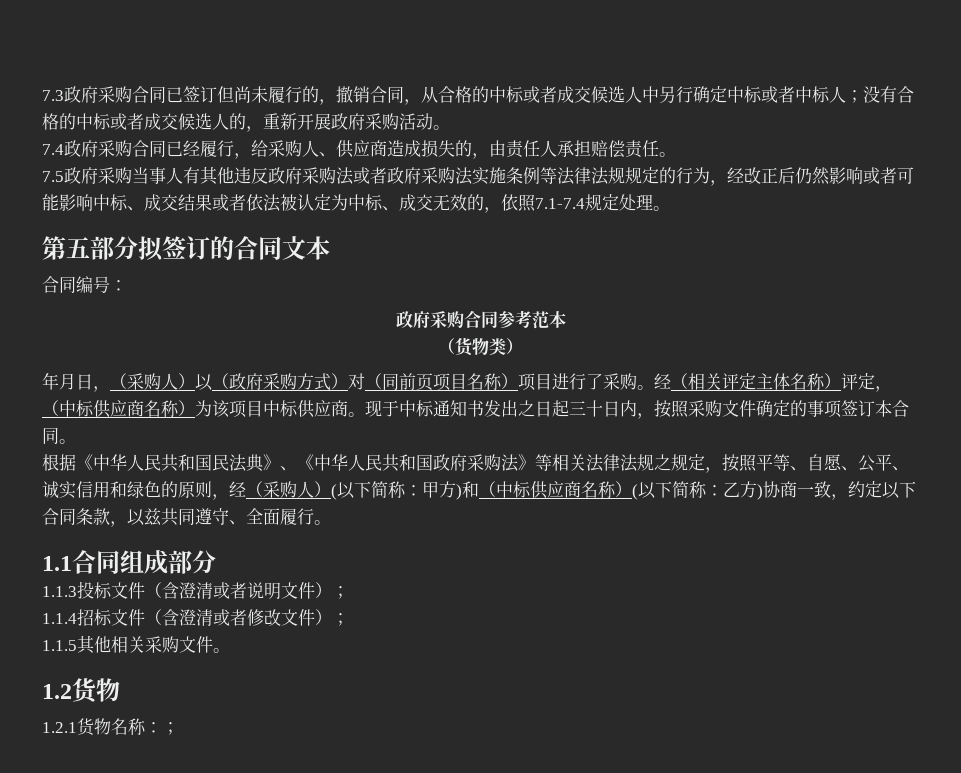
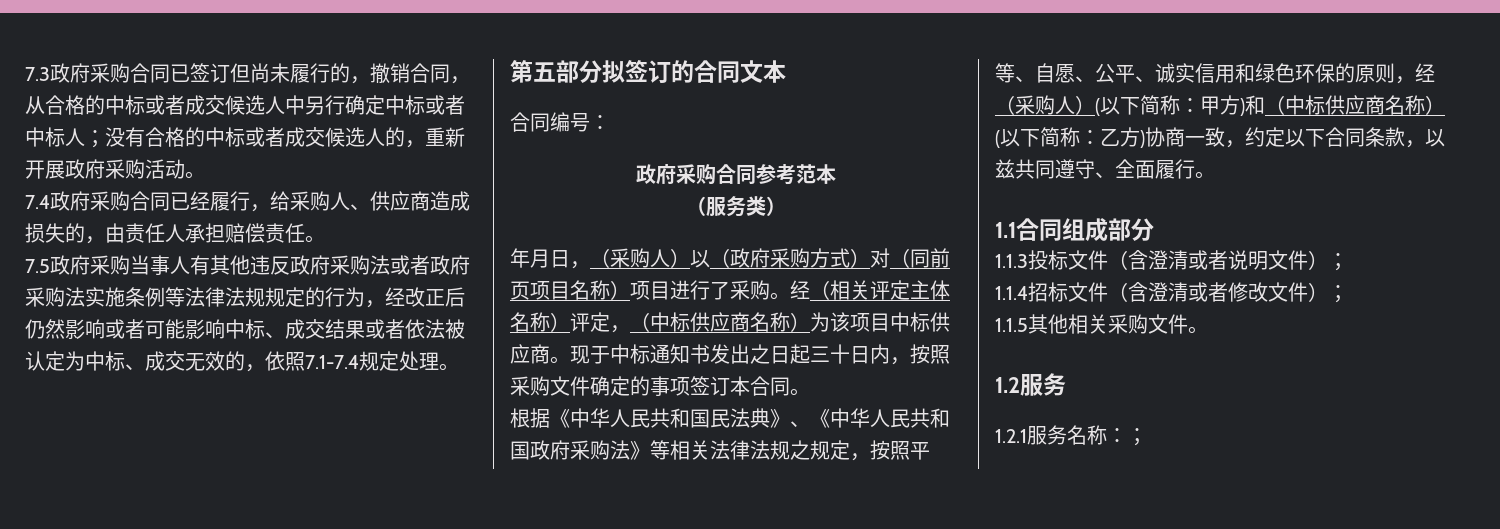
[455,337,489,356] 货物 -> [705,196,746,217] 服务
(161, 489) none -> [1295,63,1335,83] 环保
[72,678,120,704] 货物 -> [1020,373,1066,396] 服务
[77,718,111,736] 货物 -> [1027,425,1067,445] 服务

